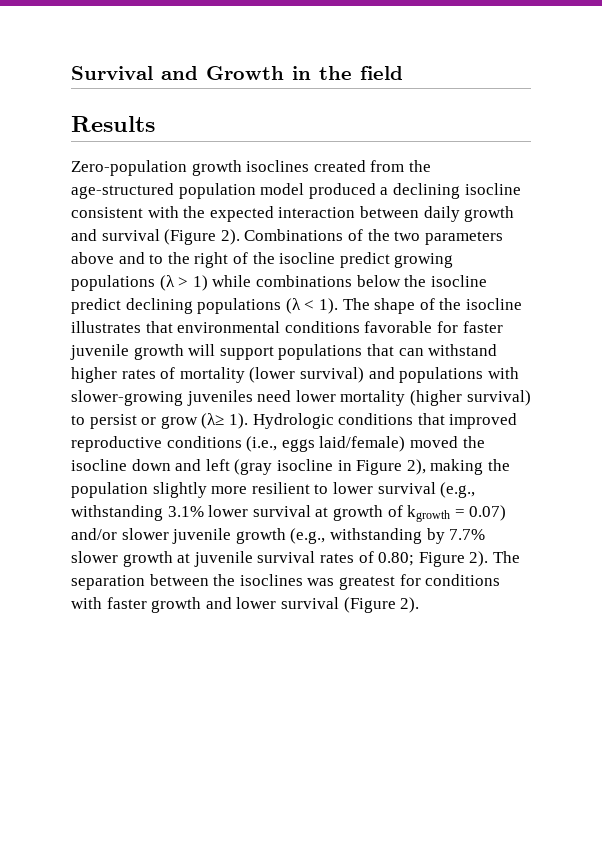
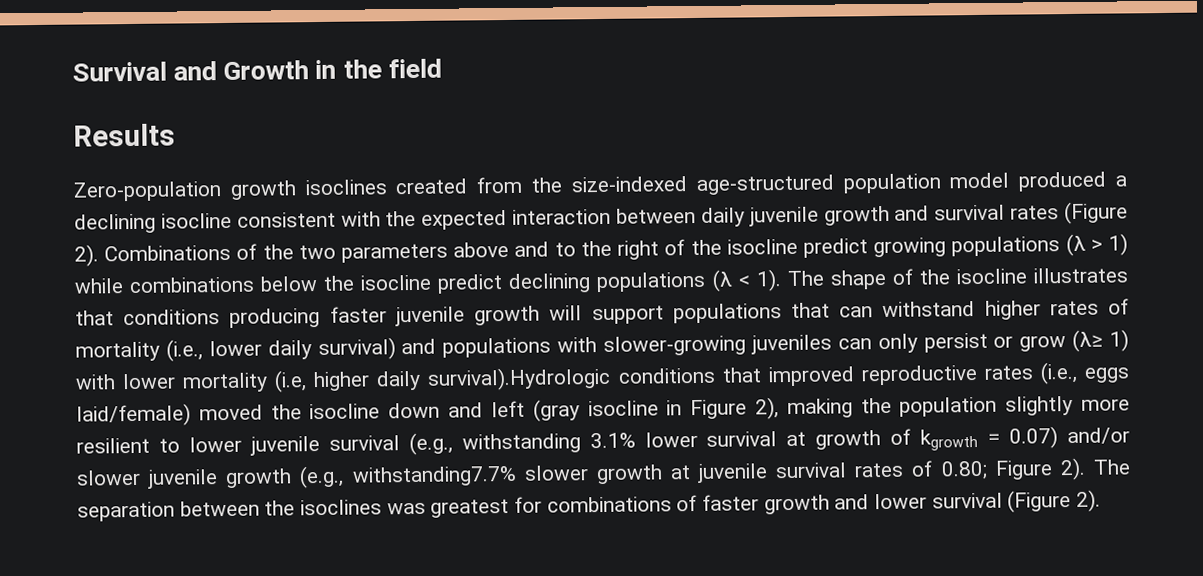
(431, 166) none -> [570,176,687,193] size-indexed
(460, 214) none -> [748,206,819,227] juvenile
(160, 235) none -> [1010,205,1060,220] rates
[177,321,458,333] environmental conditions favorable for -> [123,307,321,328] conditions producing
[249,367,296,383] (lower -> [165,339,312,362] (i.e., lower daily
[257,390,531,406] [71,413,334,429] need lower mortality (higher survival) to persist or grow (λ≥ 1). Hydrologic -> [837,329,1129,354] [75,366,612,393] can only persist or grow (λ≥ 1) with lower mortality (i.e, higher daily survival).Hydrologic
[166,436,242,448] conditions -> [983,365,1033,380] rates
(373, 488) none -> [249,436,320,456] juvenile
[329,528,486,544] withstanding by 7.7% -> [351,465,517,487] withstanding7.7%
[425,574,501,586] [71,597,102,609] conditions with -> [546,494,698,513] combinations of

